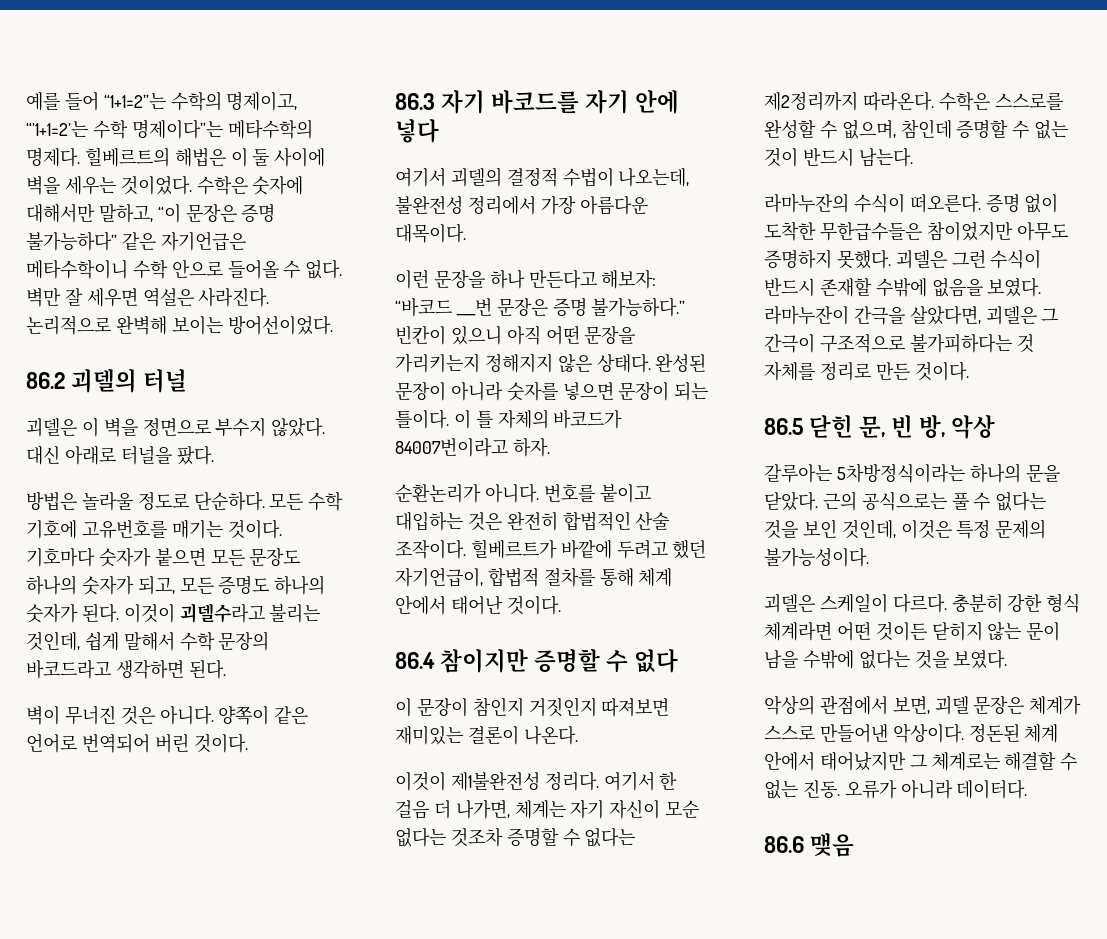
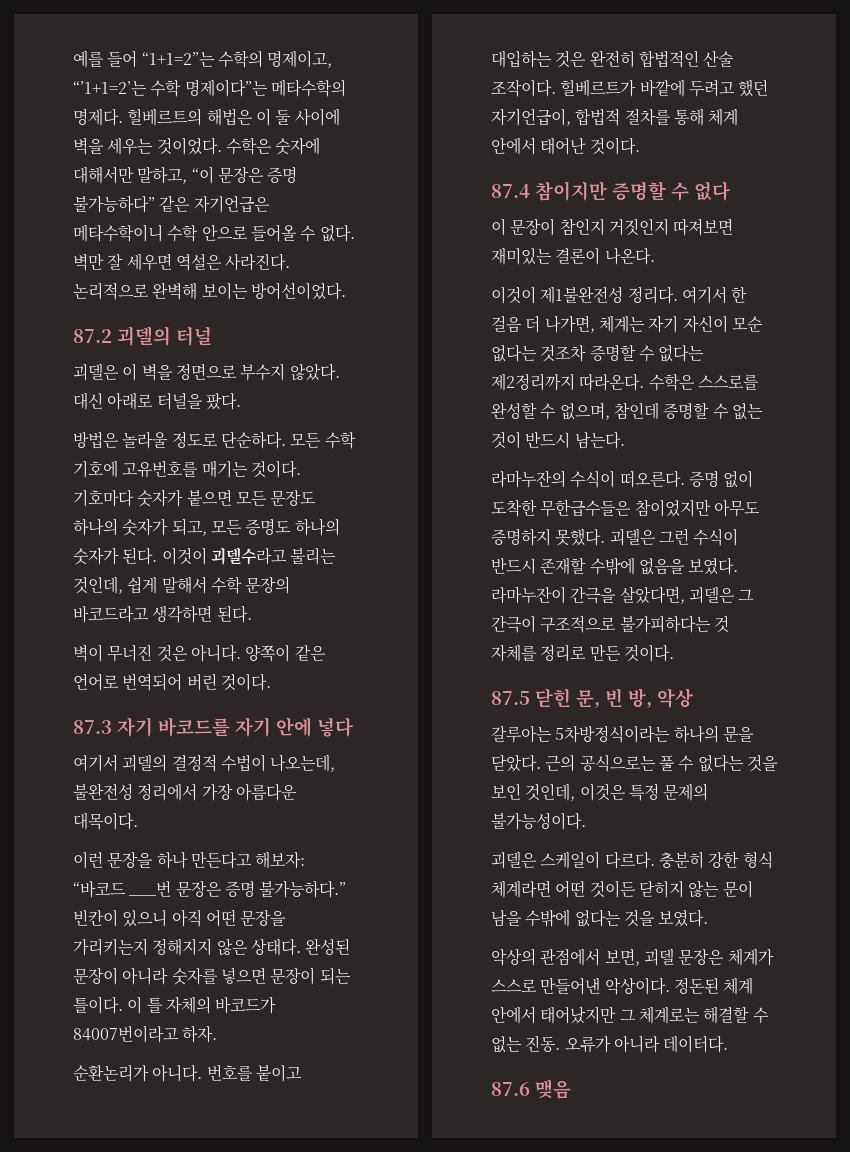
[26,372,65,389] 86.2 -> [73,329,112,343] 87.2
[395,93,435,110] 86.3 -> [73,720,112,734] 87.3
[395,652,435,669] 86.4 -> [491,184,530,198] 87.4
[764,418,803,435] 86.5 -> [491,691,530,705] 87.5
[764,836,804,853] 86.6 -> [491,1082,530,1096] 87.6

